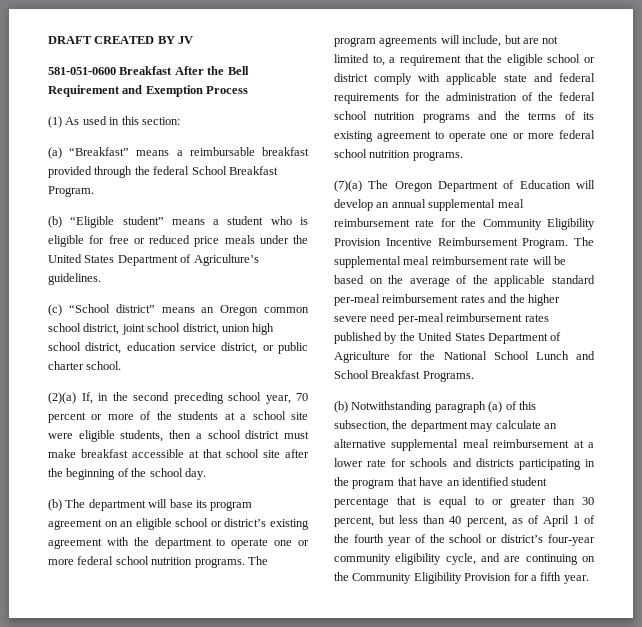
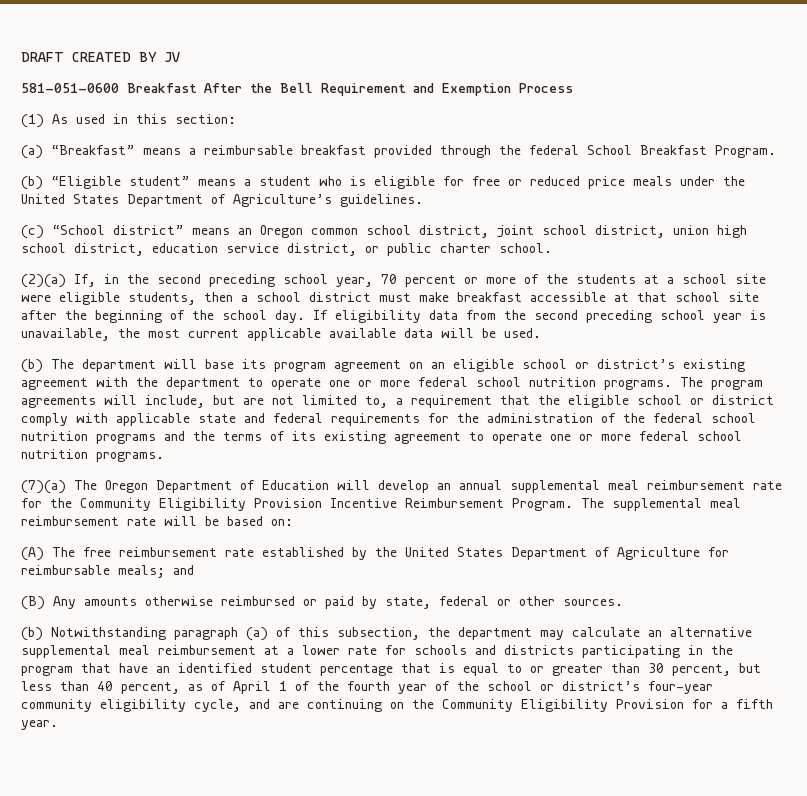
(206, 474) none -> [313,310,766,323] [21,328,541,341] If eligibility data from the second preceding school year is unavailable, the most current applicable available data will be used.
[369,275,595,287] [334,294,560,306] [334,313,549,325] [334,332,382,344] on the average of the applicable standard per-meal reimbursement rates and the higher severe need per-meal reimbursement rates published -> [271,519,293,526] [21,547,344,561] on: // (A) The free reimbursement rate established
[420,351,595,360] [334,370,474,382] the National School Lunch and School Breakfast Programs. -> [21,565,194,578] [21,596,623,610] reimbursable meals; and // (B) Any amounts otherwise reimbursed or paid by state, federal or other sources.

